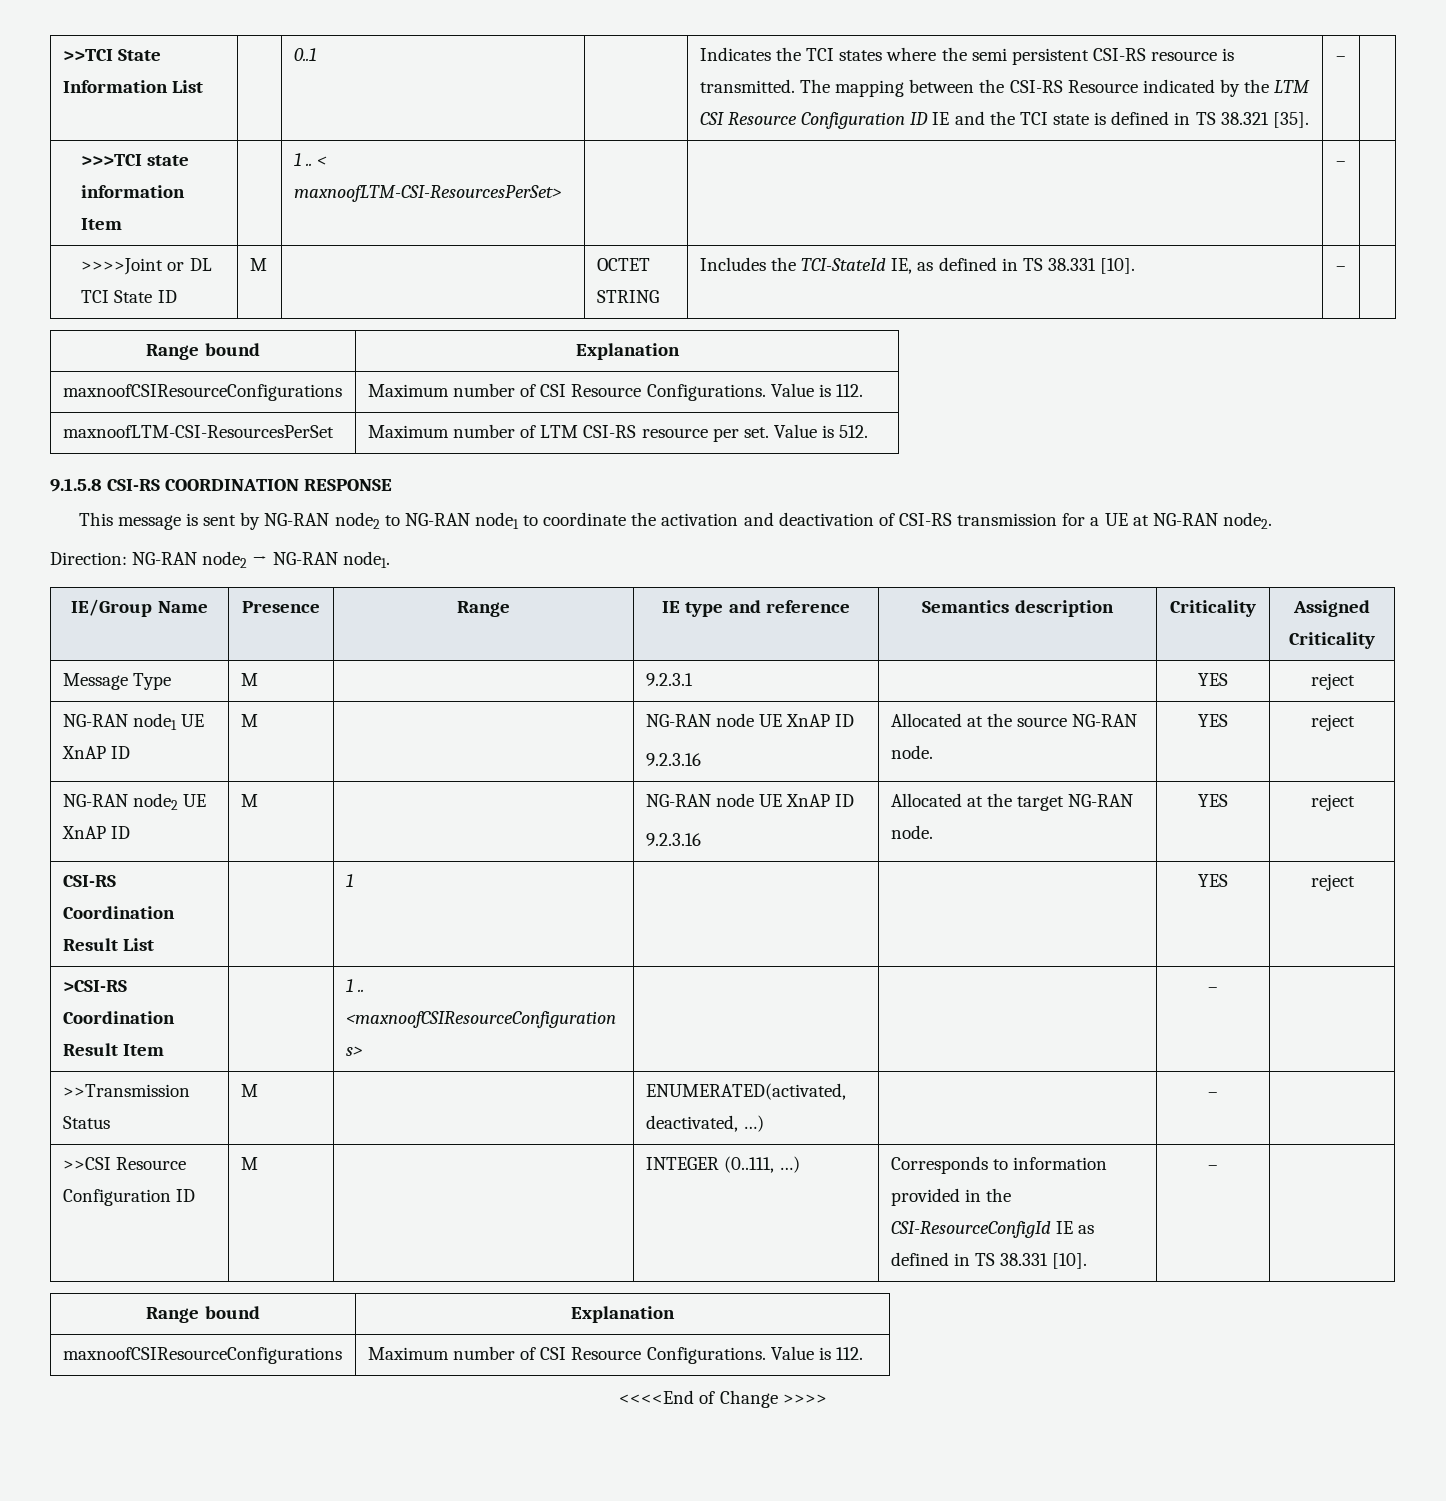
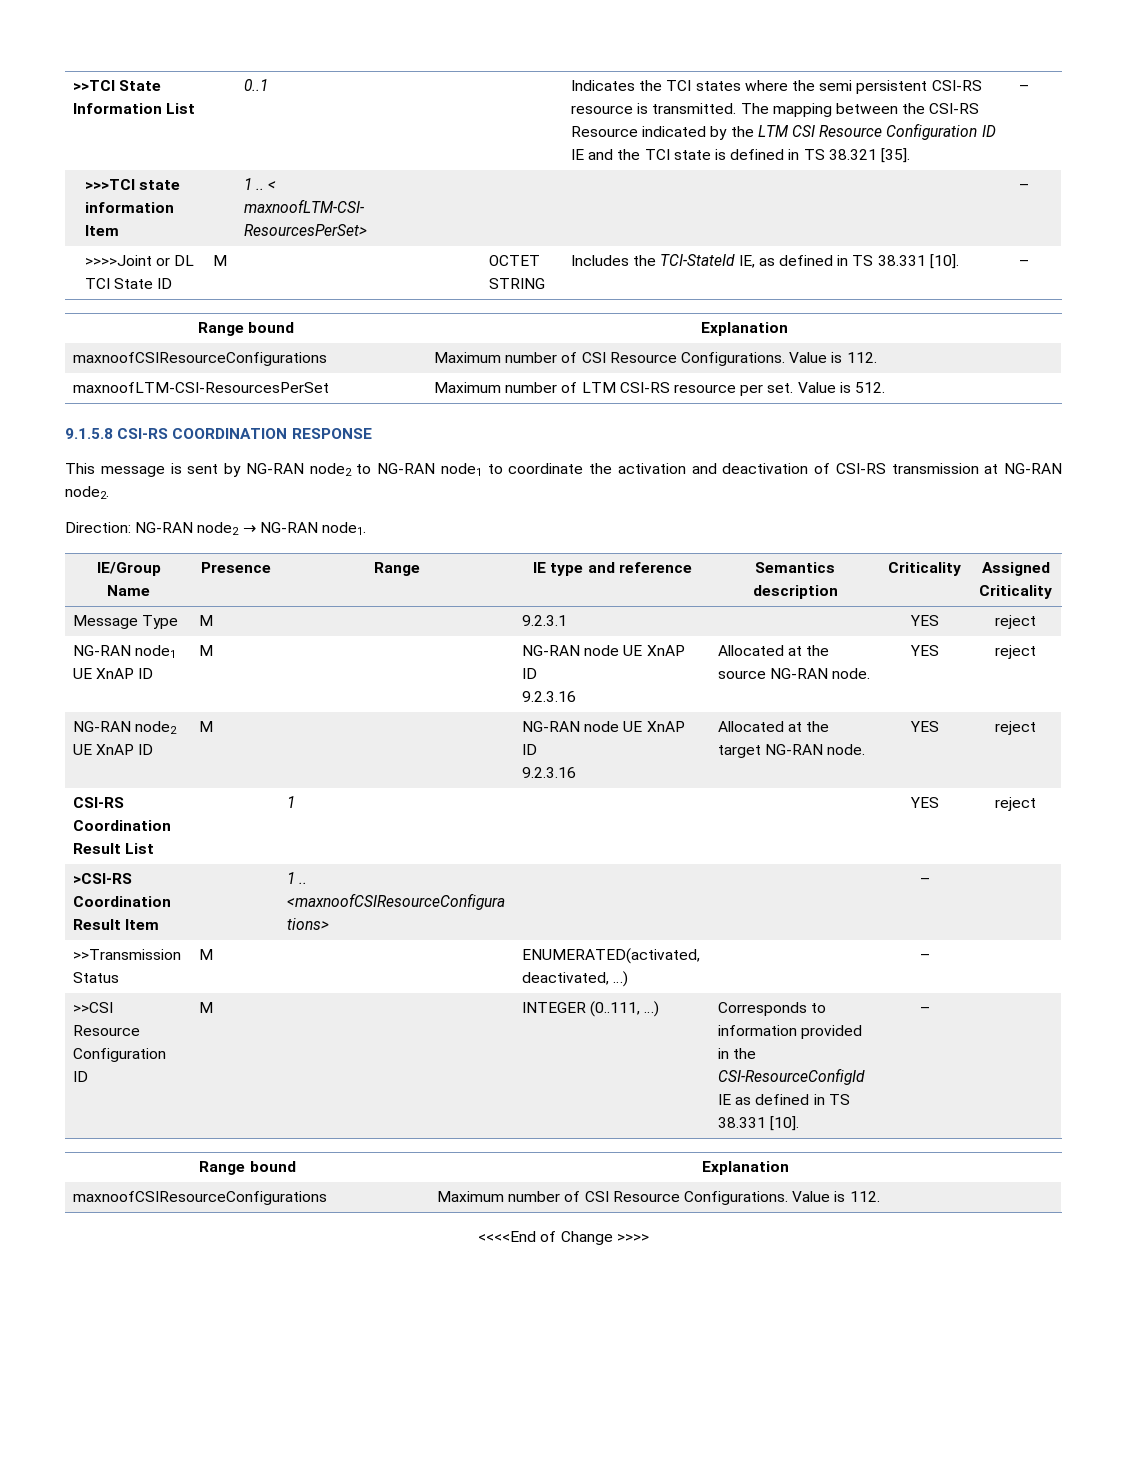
[1062,513,1128,526] for a UE -> (979, 468) none

